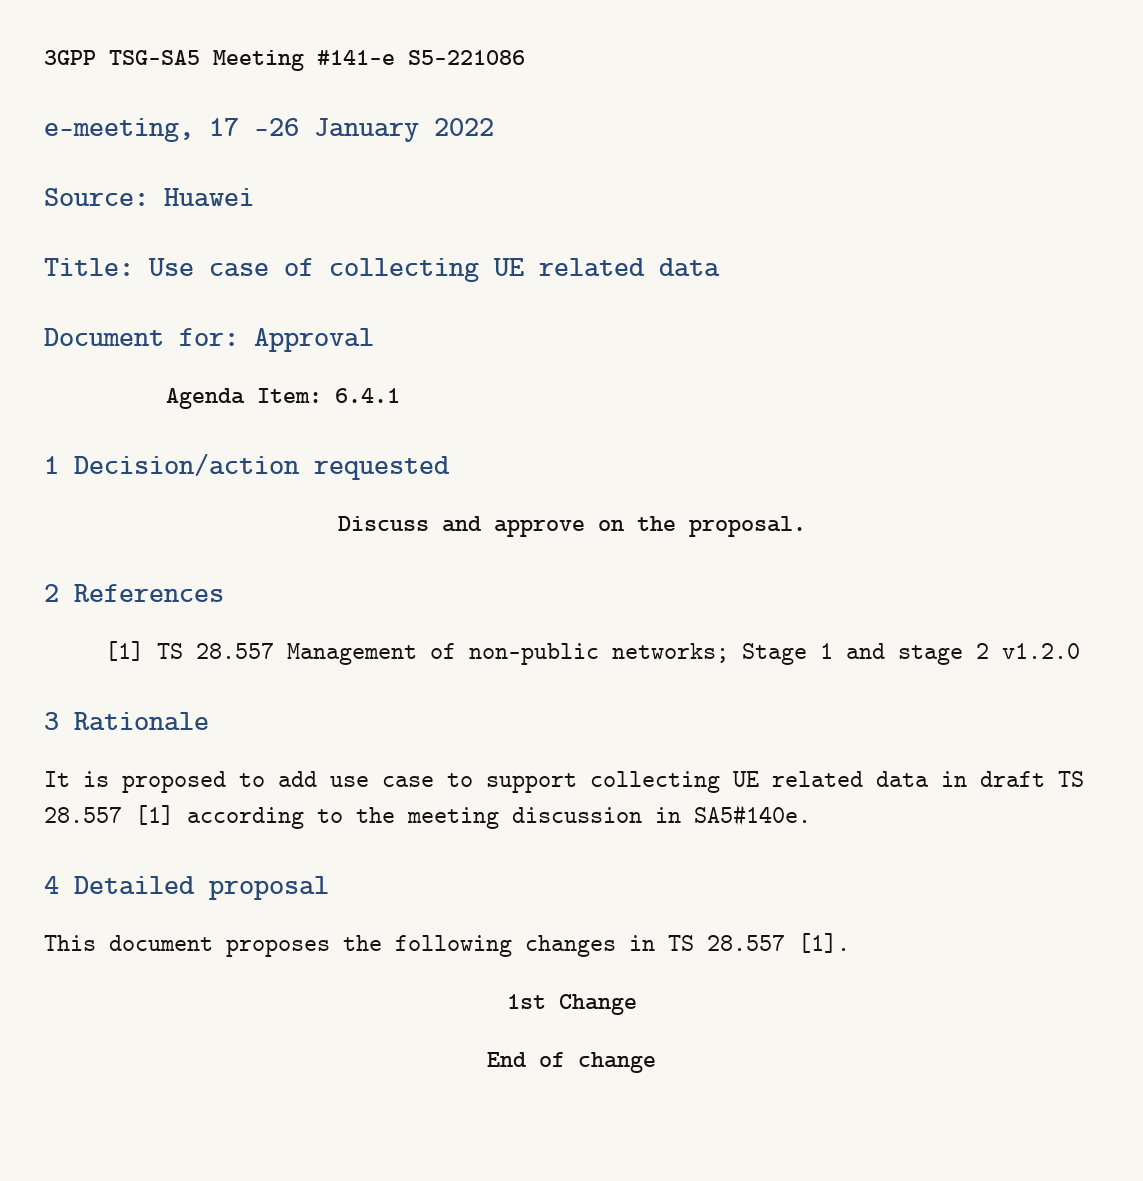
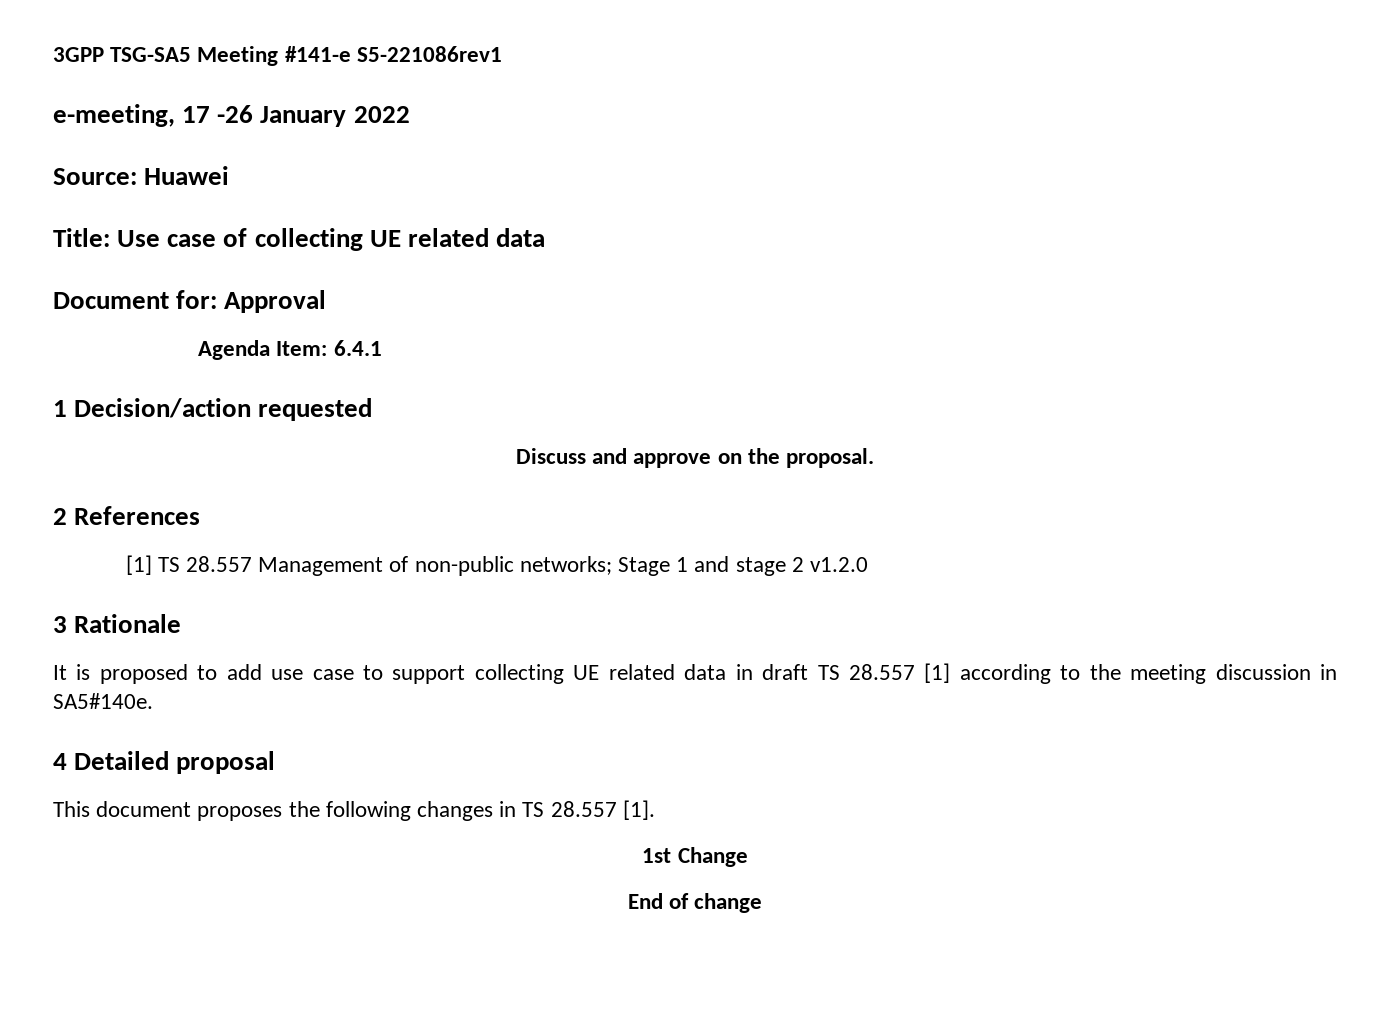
[408,50,525,65] S5-221086 -> [356,46,502,62] S5-221086rev1

